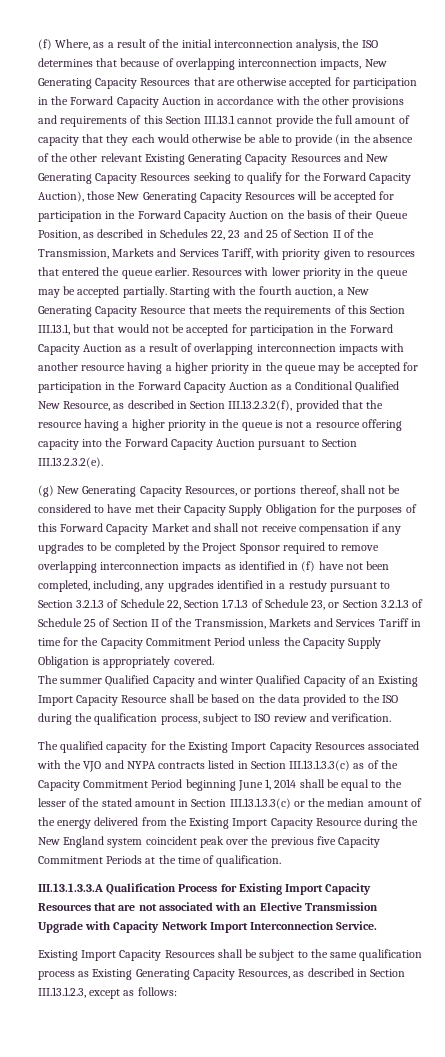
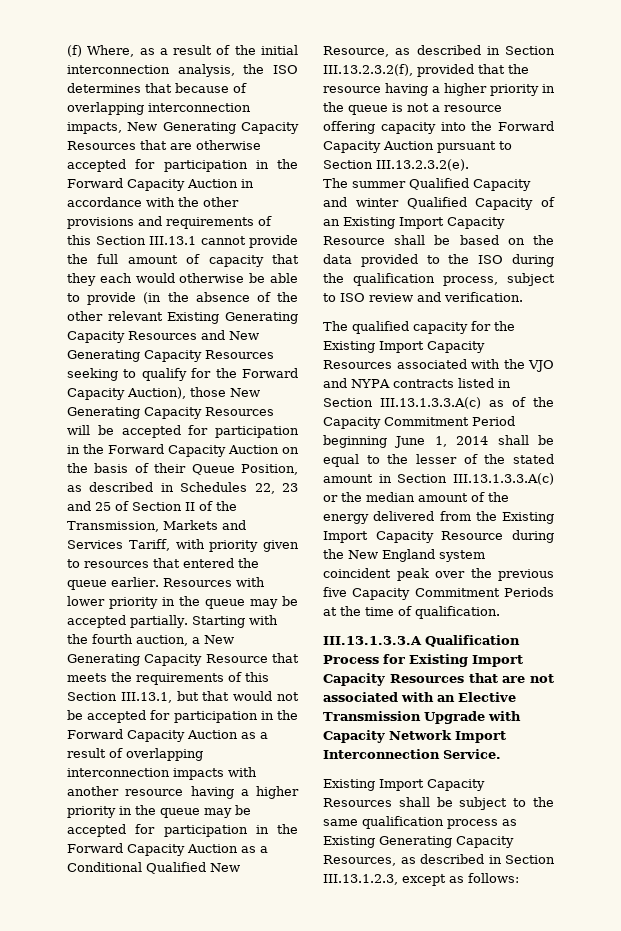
[38,485,401,497] [38,504,417,516] [38,523,402,535] [38,542,380,554] [38,561,390,573] [38,580,391,592] [38,599,424,610] [38,618,421,629] [38,637,382,649] [38,656,214,668] // (g) New Generating Capacity Resources, or portions thereof, shall not be considered to have met their Capacity Supply Obligation for the purposes of this Forward Capacity Market and shall not receive compensation if any upgrades to be completed by the Project Sponsor required to remove overlapping interconnection impacts as identified in (f) have not been completed, including, any upgrades identified in a restudy pursuant to Section 3.2.1.3 of Schedule 22, Section 1.7.1.3 of Schedule 23, or Section 3.2.1.3 of Schedule 25 of Section II of the Transmission, Markets and Services Tariff in time for the Capacity Commitment Period unless the Capacity Supply Obligation is appropriately covered. -> (469, 165) none
[289,760,351,771] III.13.1.3.3(c) -> [380,397,481,409] III.13.1.3.3.A(c)
[229,798,291,809] III.13.1.3.3(c) -> [453,473,554,485] III.13.1.3.3.A(c)

